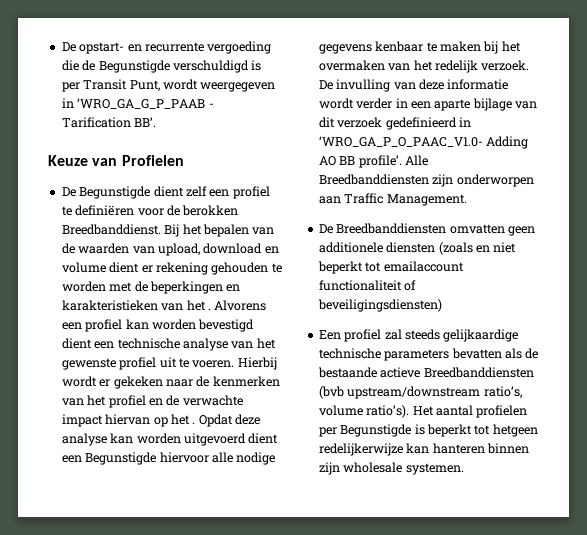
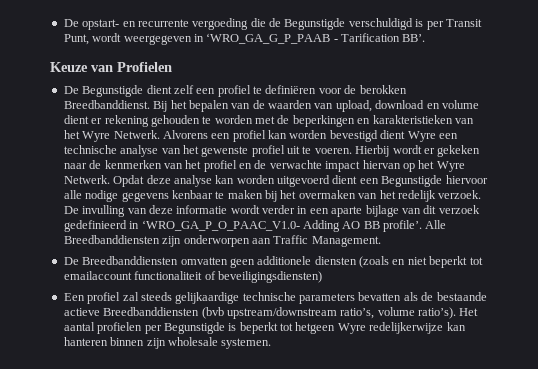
[207,308,211,310] . -> [82,130,160,142] Wyre Netwerk.
(92, 343) none -> [407,131,436,142] Wyre
[192,422,196,424] . -> [436,161,465,172] [63,175,110,184] Wyre Netwerk.
(538, 430) none -> [337,323,366,334] Wyre

